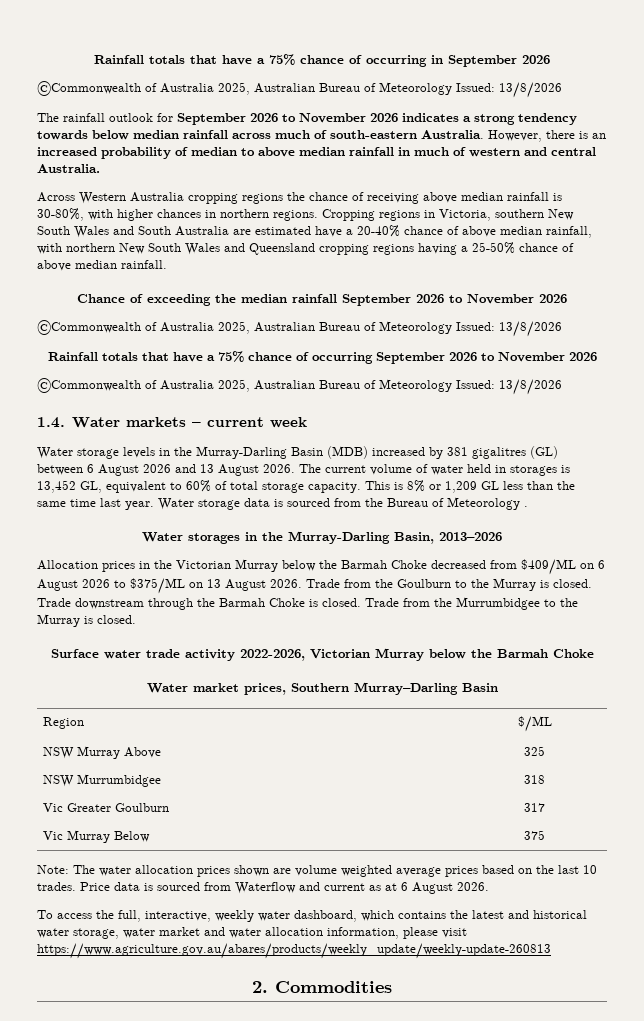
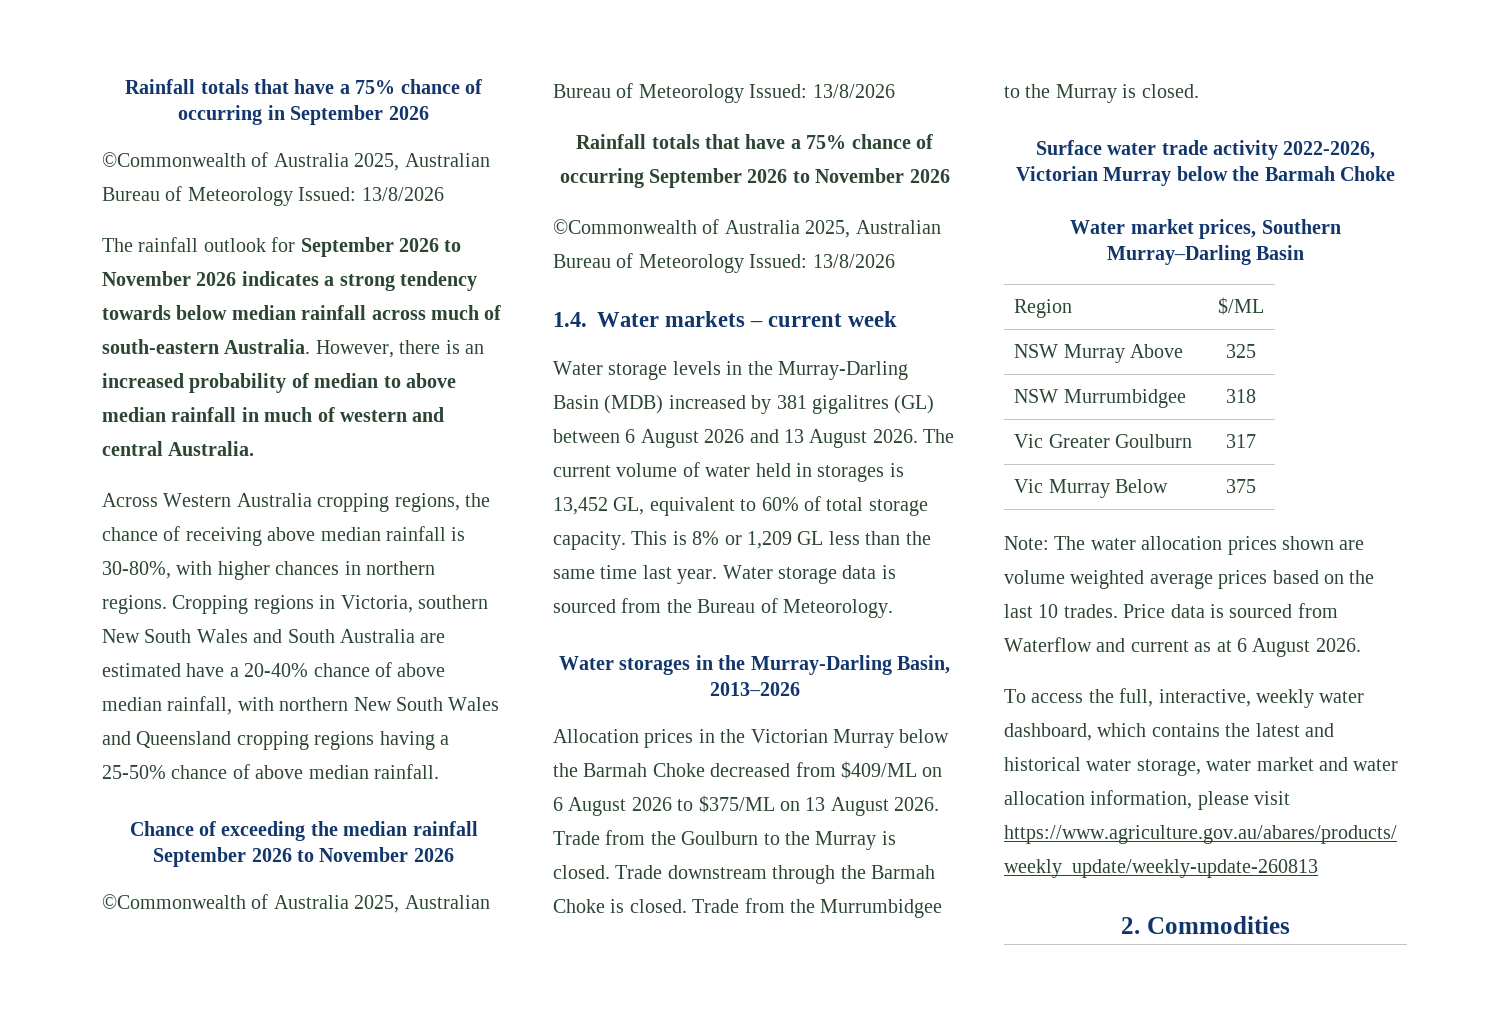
[242,193,283,204] regions -> [394,493,460,512] regions,
[447,497,528,510] Meteorology . -> [783,599,893,618] Meteorology.

